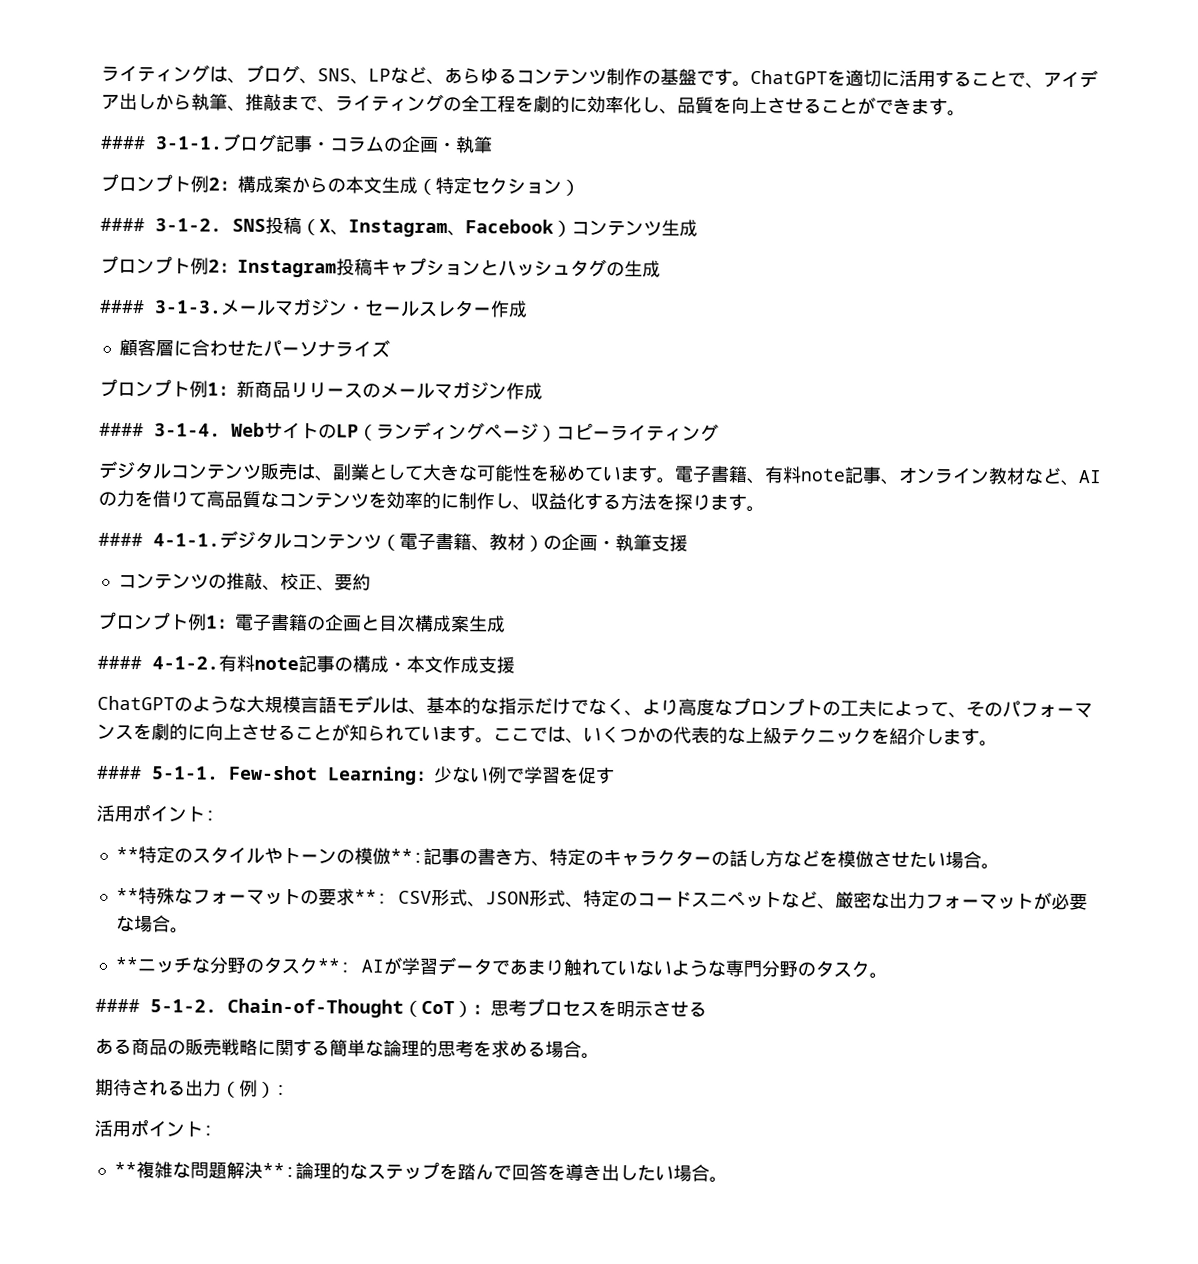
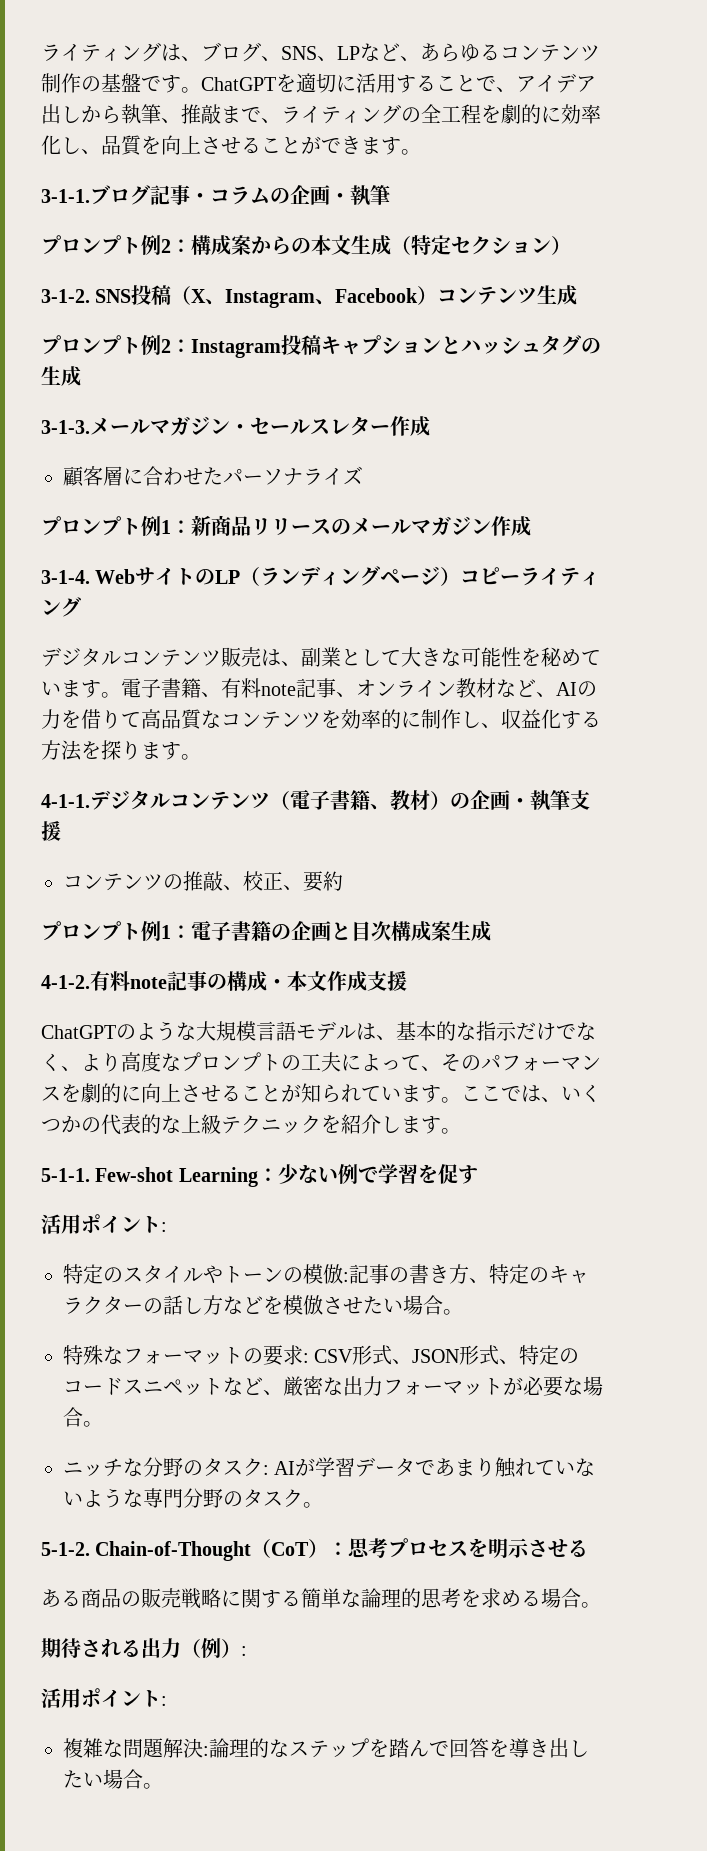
[101,135,146,150] #### -> (421, 152) none
[100,217,145,232] #### -> (571, 245) none
[99,299,145,314] #### -> (81, 376) none
[99,422,144,437] #### -> (531, 526) none
[98,532,143,547] #### -> (201, 757) none
[97,655,142,670] #### -> (491, 931) none
[97,765,142,780] #### -> (461, 1131) none
[115,846,139,862] ** -> (167, 1227) none
[389,848,424,863] **: -> [343,1272,349,1282] :
[115,887,139,903] ** -> (463, 1312) none
[353,889,388,904] **: -> [303,1353,309,1363] :
[114,956,138,972] ** -> (103, 1424) none
[316,958,351,973] **: -> [263,1465,269,1475] :
[95,998,140,1013] #### -> (323, 1505) none
[113,1161,137,1177] ** -> (167, 1701) none
[261,1162,296,1178] **: -> [203,1746,209,1756] :

